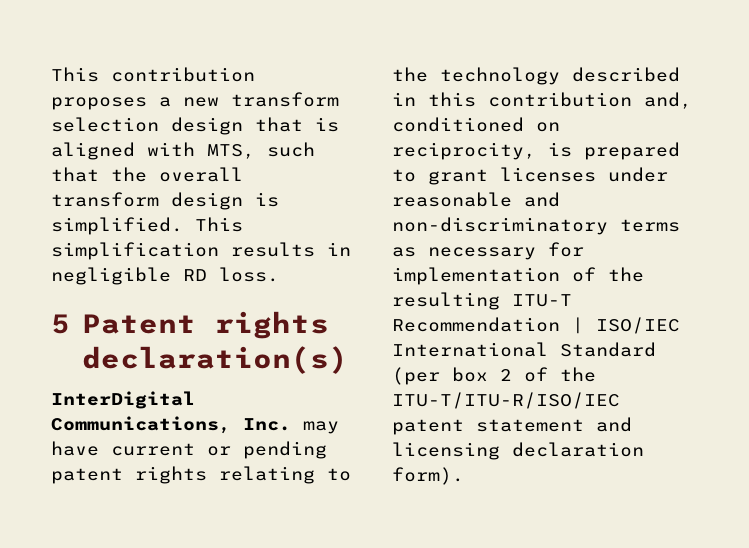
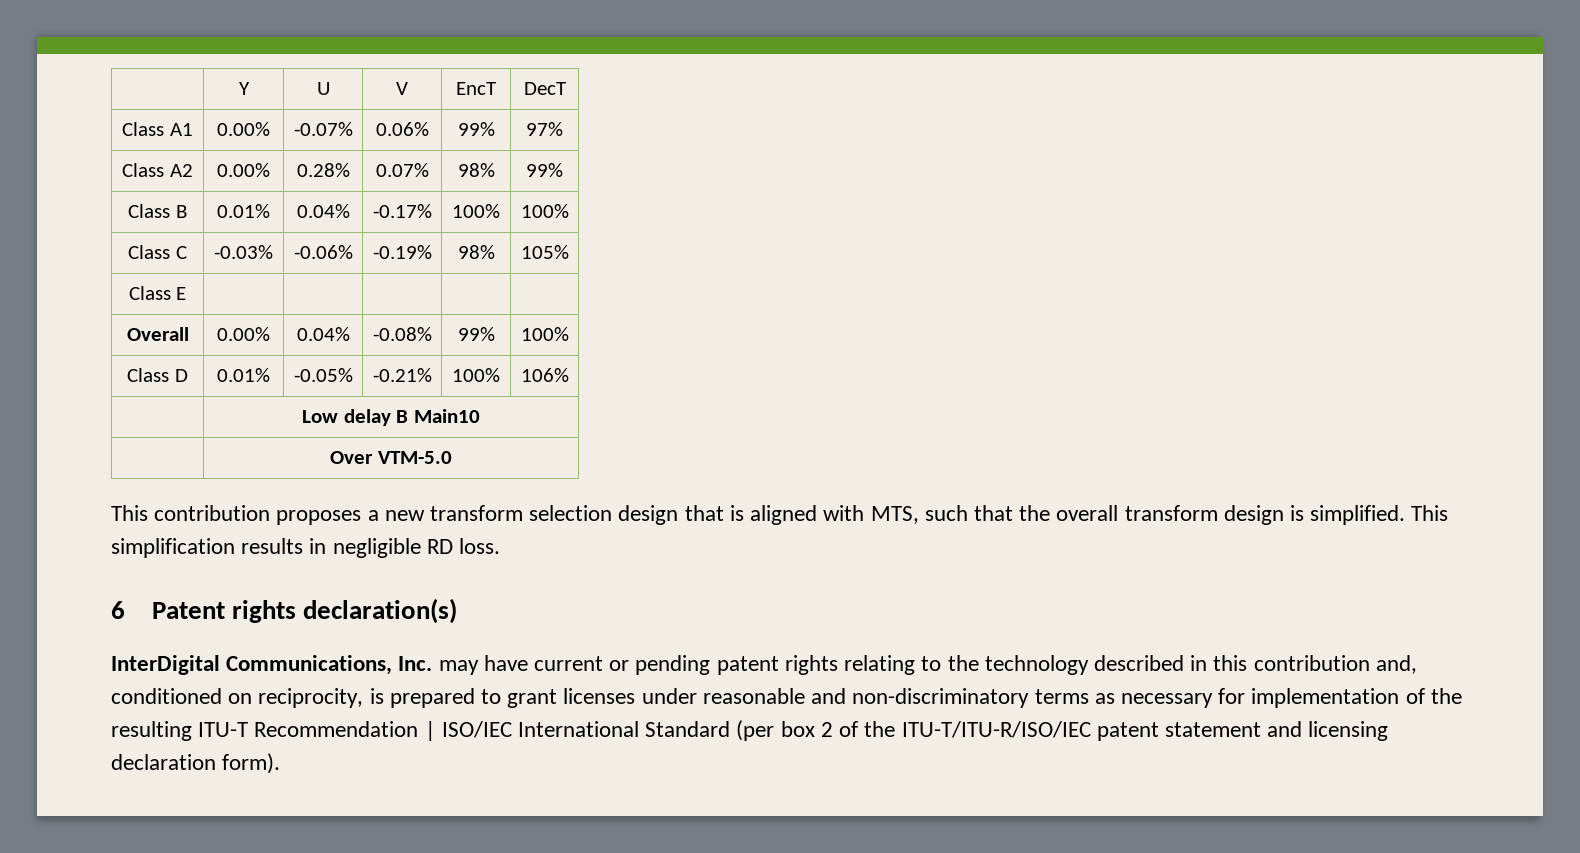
(51, 74) none -> [238,82,250,95] [316,82,330,95] [396,82,408,95] [456,82,496,95] [523,82,566,95] [122,122,193,136] [217,122,270,136] [293,122,353,136] [375,122,429,136] [457,122,495,136] [526,122,563,136] [122,163,193,177] [217,163,270,177] [296,163,350,177] [375,163,429,177] [457,163,495,177] [526,163,563,177] [128,204,187,218] [217,204,270,218] [296,204,350,218] [372,204,432,218] [452,204,500,218] [520,204,569,218] [128,245,187,259] [214,245,273,259] [293,245,353,259] [372,245,432,259] [457,245,495,259] [520,245,569,259] [128,286,187,300] [126,327,189,341] [217,327,270,341] [296,327,350,341] [372,327,432,341] [457,327,495,341] [520,327,569,341] [127,368,188,382] [217,368,270,382] [293,368,353,382] [372,368,432,382] [452,368,500,382] [520,368,569,382] [302,409,480,426] [330,451,452,464] | Y | U | V | EncT | DecT // Class A1 | 0.00% | -0.07% | 0.06% | 99% | 97% // Class A2 | 0.00% | 0.28% | 0.07% | 98% | 99% // Class B | 0.01% | 0.04% | -0.17% | 100% | 100% // Class C | -0.03% | -0.06% | -0.19% | 98% | 105% // Class E | | | | | // Overall | 0.00% | 0.04% | -0.08% | 99% | 100% // Class D | 0.01% | -0.05% | -0.21% | 100% | 106% // | Low delay B Main10 // | Over VTM-5.0 //
[51,314,70,334] 5 -> [111,601,125,619] 6

